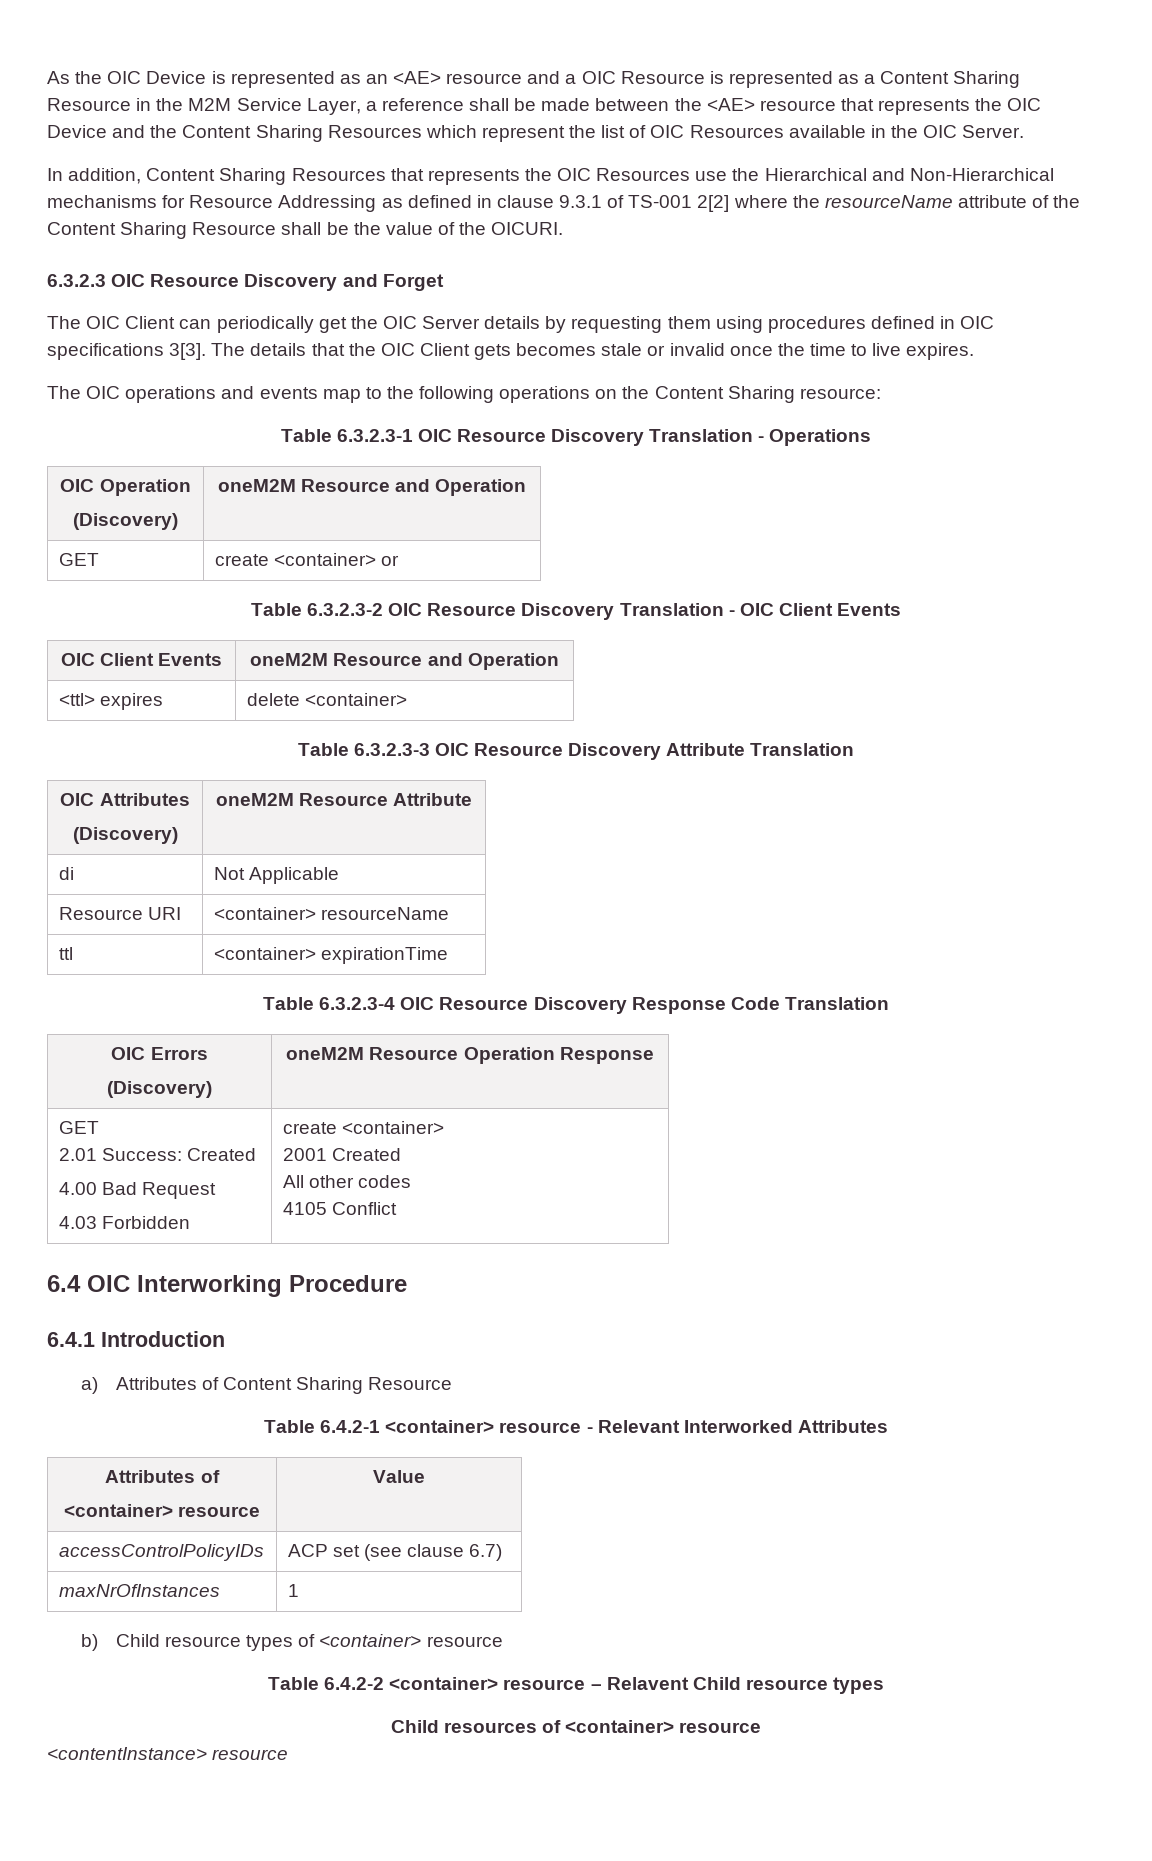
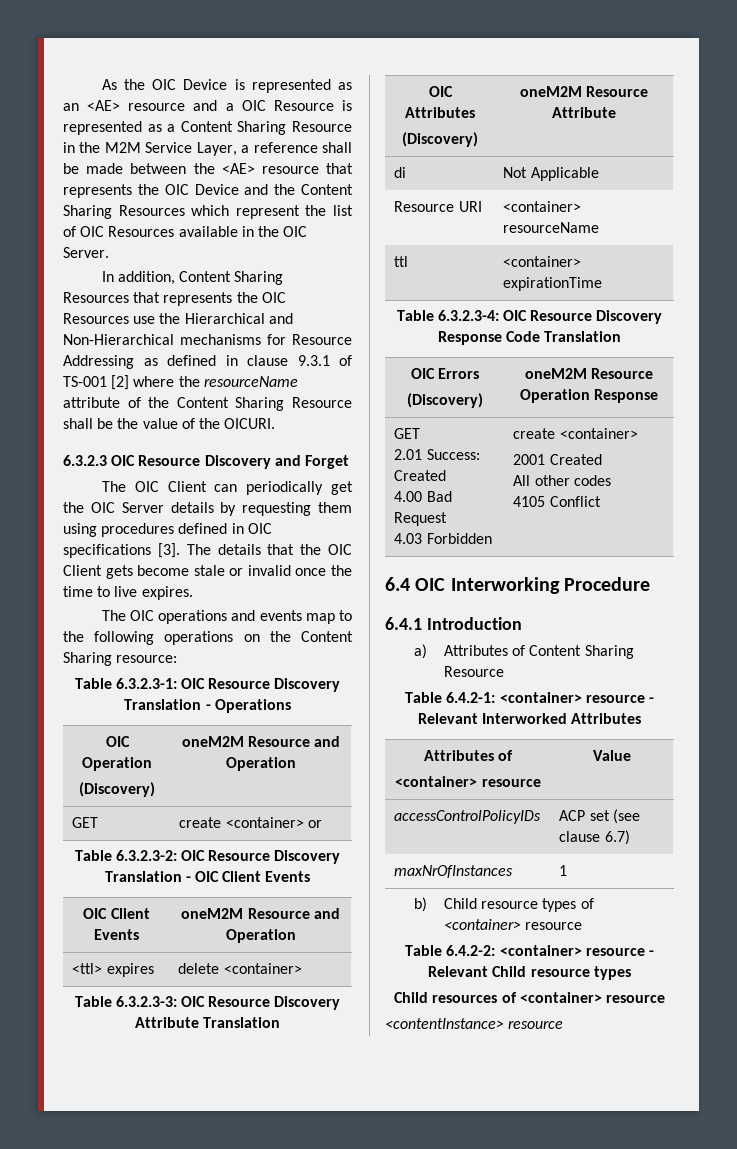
[697,195,730,212] 2[2] -> [111,375,130,390] [2]
[169,343,207,360] 3[3]. -> [157,543,180,558] [3].
[516,343,597,356] becomes -> [137,565,190,576] become
[336,429,413,442] 6.3.2.3-1 -> [115,678,177,689] 6.3.2.3-1:
[307,603,384,616] 6.3.2.3-2 -> [115,850,177,861] 6.3.2.3-2:
[353,743,430,756] 6.3.2.3-3 -> [115,996,177,1007] 6.3.2.3-3:
[319,997,396,1010] 6.3.2.3-4 -> [437,310,499,321] 6.3.2.3-4:
[320,1420,381,1433] 6.4.2-1 -> [446,692,496,703] 6.4.2-1:
[324,1677,689,1690] 6.4.2-2 <container> resource – Relavent -> [446,945,654,956] [428,966,489,977] 6.4.2-2: <container> resource - Relevant

